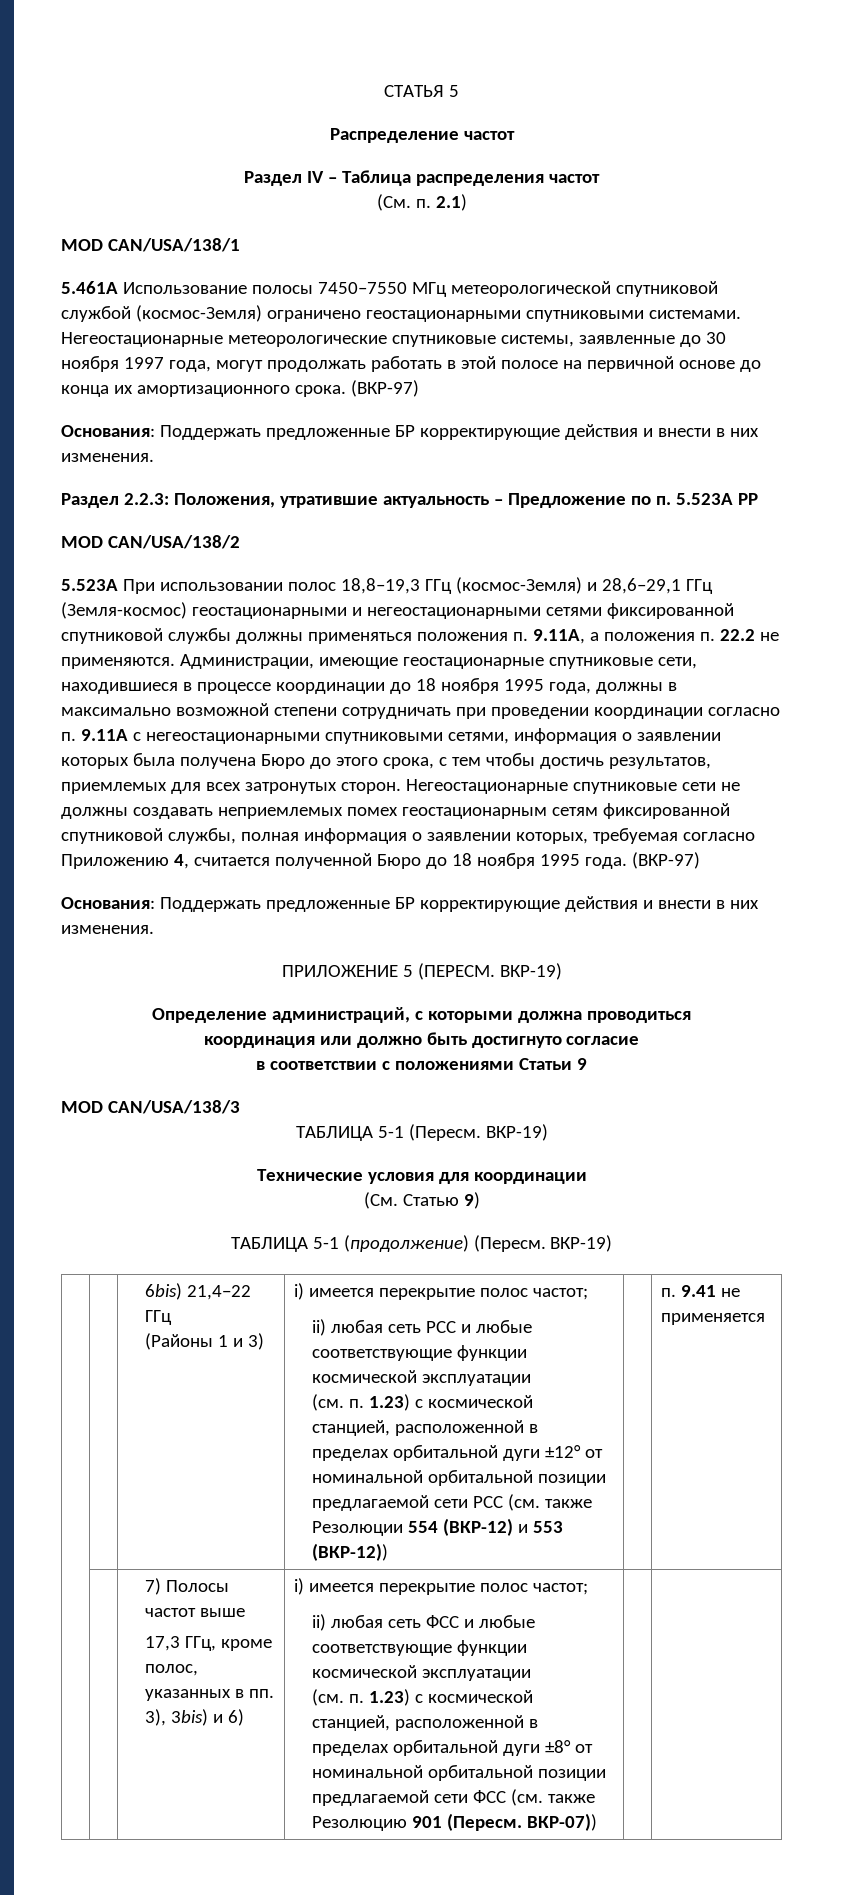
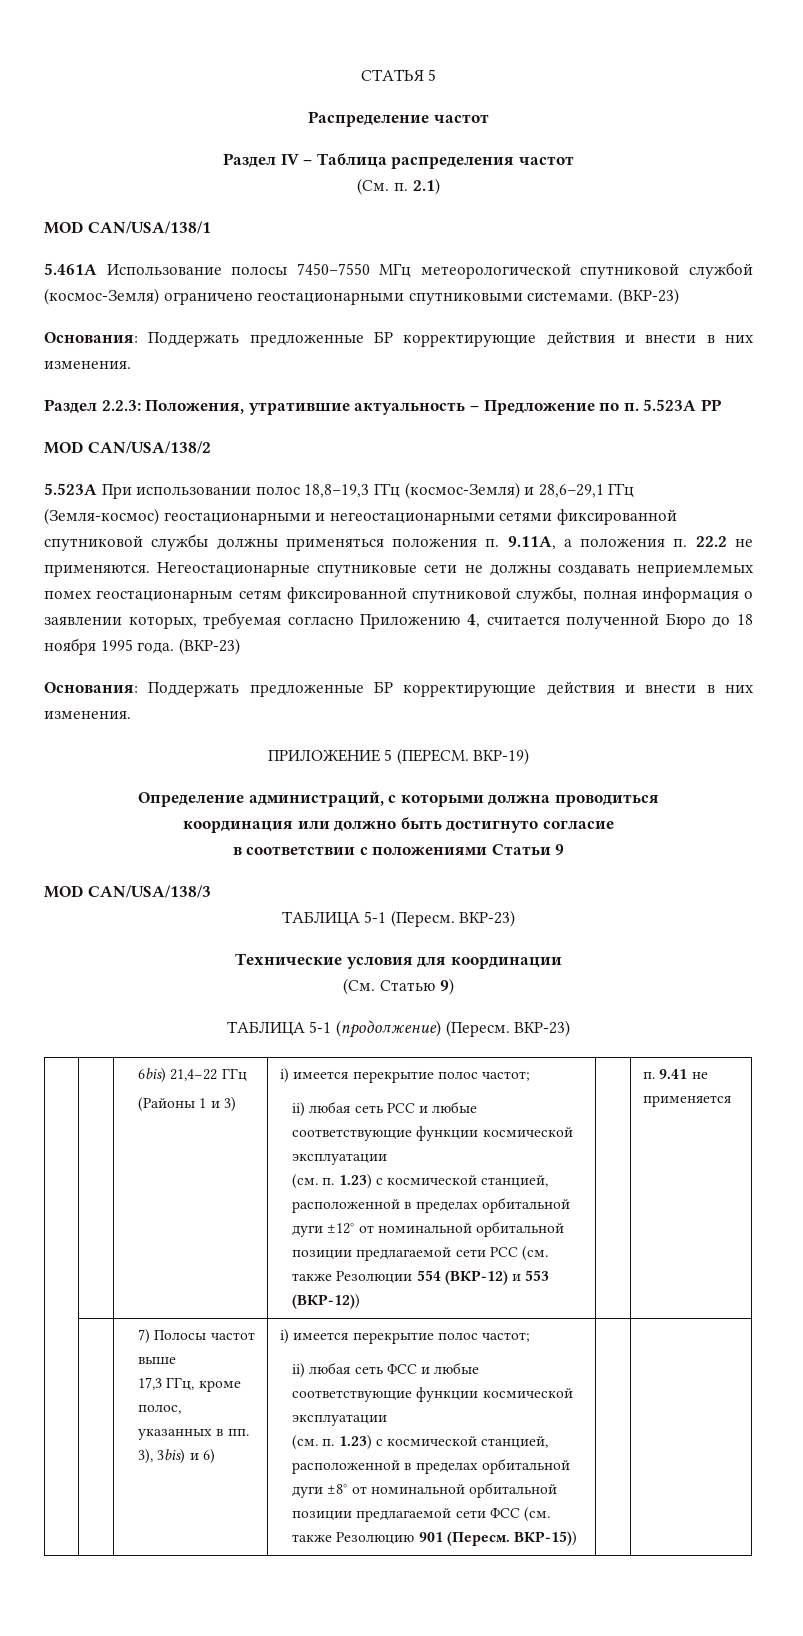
[61,332,726,347] [61,356,761,372] [61,380,419,397] Негеостационарные метеорологические спутниковые системы, заявленные до 30 ноября 1997 года, могут продолжать работать в этой полосе на первичной основе до конца их амортизационного срока. (ВКР-97) -> [617,288,679,305] (ВКР-23)
[179,654,697,669] [61,678,677,694] [61,703,780,719] [61,728,721,744] [61,753,711,769] [61,782,401,794] Администрации, имеющие геостационарные спутниковые сети, находившиеся в процессе координации до 18 ноября 1995 года, должны в максимально возможной степени сотрудничать при проведении координации согласно п. 9.11A с негеостационарными спутниковыми сетями, информация о заявлении которых была получена Бюро до этого срока, с тем чтобы достичь результатов, приемлемых для всех затронутых сторон. -> (150, 570) none
[631,852,700,869] (ВКР-97) -> [178,638,240,655] (ВКР-23)
[485,1124,548,1141] ВКР-19) -> [459,910,516,927] ВКР-23)
[550,1235,613,1252] ВКР-19) -> [514,1020,571,1037] ВКР-23)
[526,1813,597,1831] ВКР-07)) -> [513,1531,577,1546] ВКР-15))

